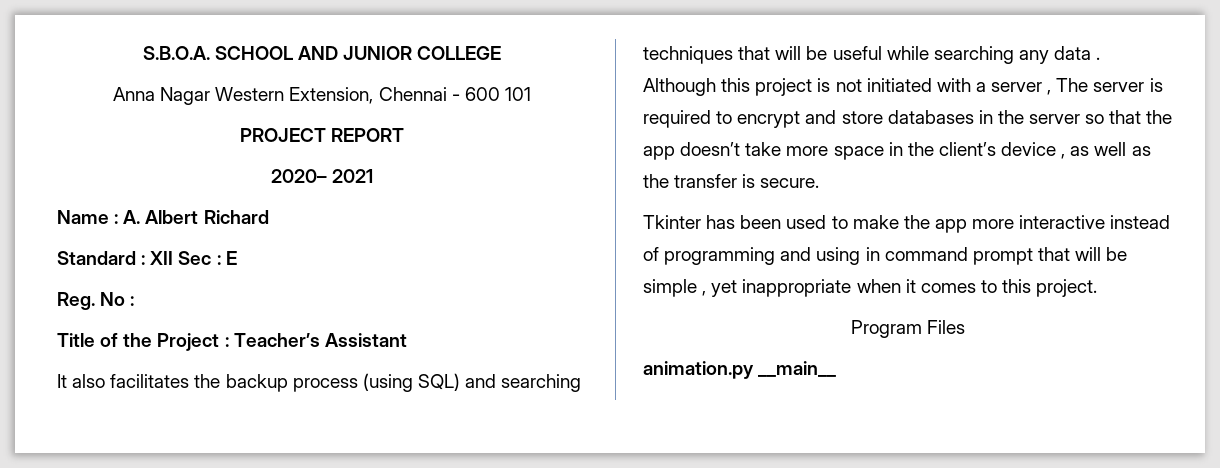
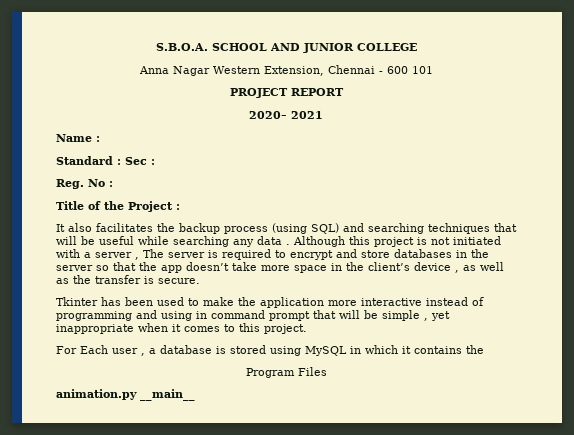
[123,210,269,224] A. Albert Richard -> (100, 139) none
[150,251,174,265] XII -> (121, 162) none
[225,251,237,265] E -> (155, 162) none
[233,333,407,347] Teacher’s Assistant -> (180, 207) none
[934,219,967,233] app -> [260,297,324,308] application
(1098, 288) none -> [56,345,484,356] // For Each user , a database is stored using MySQL in which it contains the

